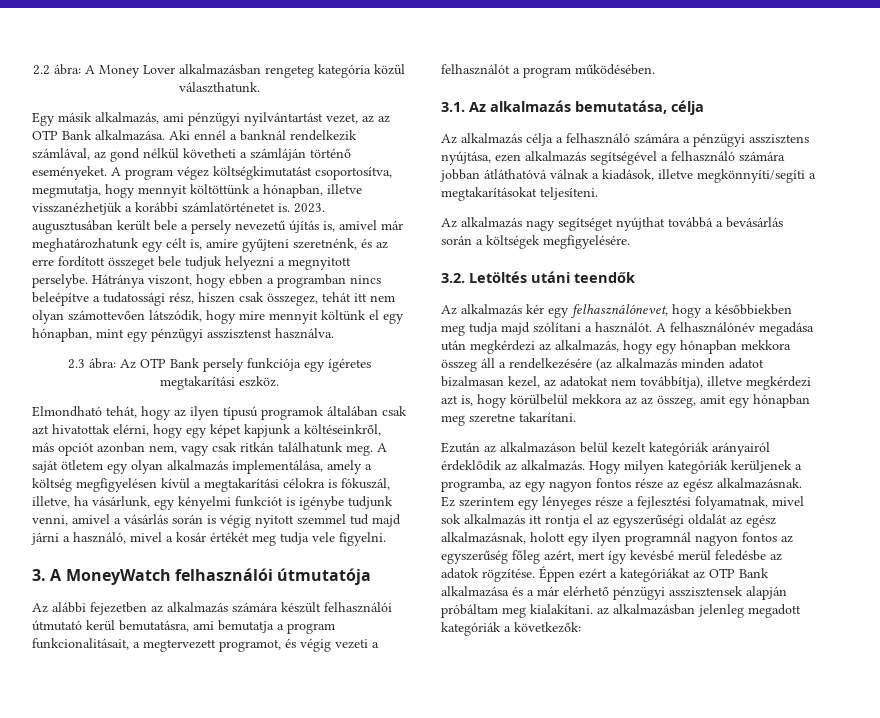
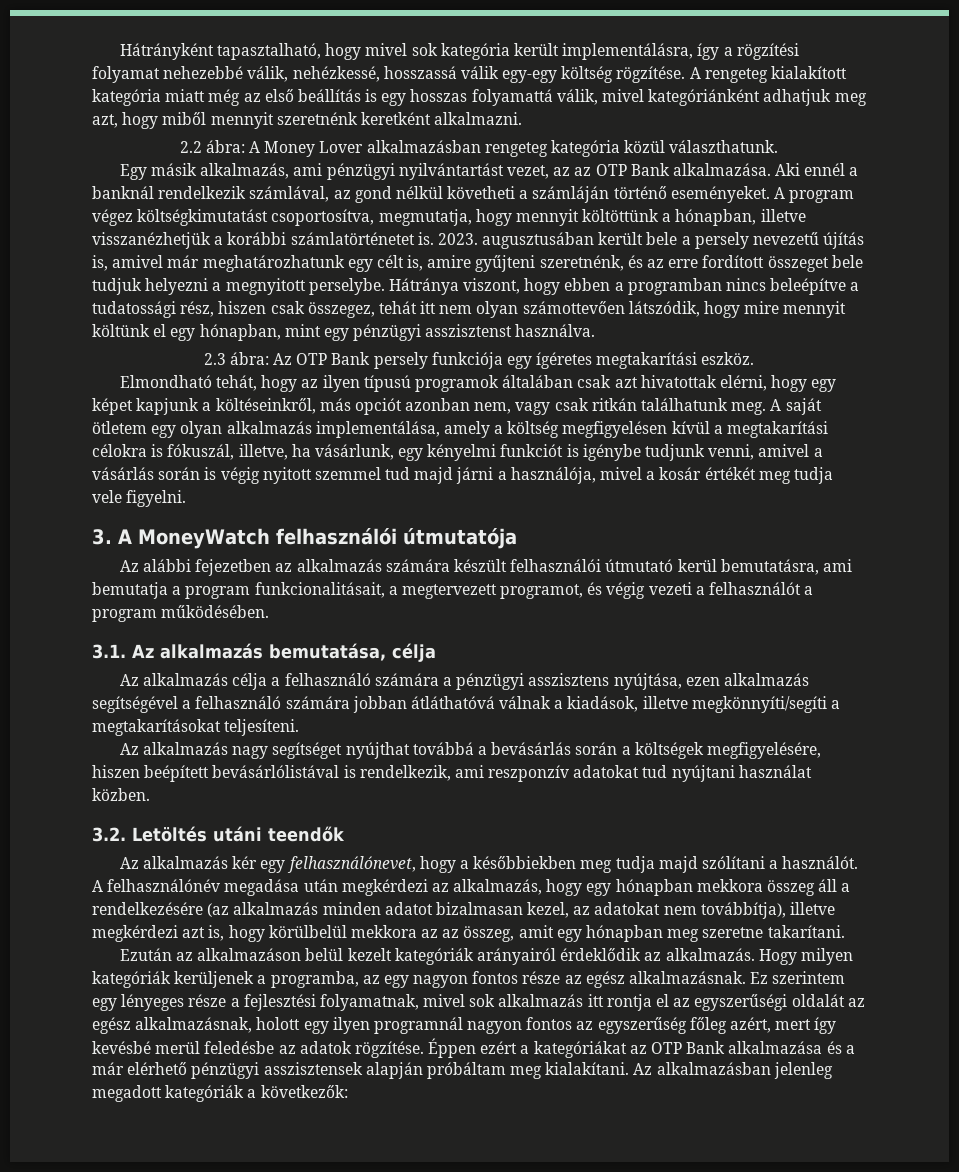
(33, 70) none -> [119,43,799,60] [92,66,848,83] [92,89,867,106] [92,112,523,129] Hátrányként tapasztalható, hogy mivel sok kategória került implementálásra, így a rögzítési folyamat nehezebbé válik, nehézkessé, hosszassá válik egy-egy költség rögzítése. A rengeteg kialakított kategória miatt még az első beállítás is egy hosszas folyamattá válik, mivel kategóriánként adhatjuk meg azt, hogy miből mennyit szeretnénk keretként alkalmazni. //
[73,532,126,544] használó, -> [510,467,596,484] használója,
[543,235,630,249] megfigyelésére. -> [706,742,821,759] [92,765,812,782] [92,788,150,801] megfigyelésére, hiszen beépített bevásárlólistával is rendelkezik, ami reszponzív adatokat tud nyújtani használat közben.
[597,607,609,615] az -> [633,1063,653,1075] Az

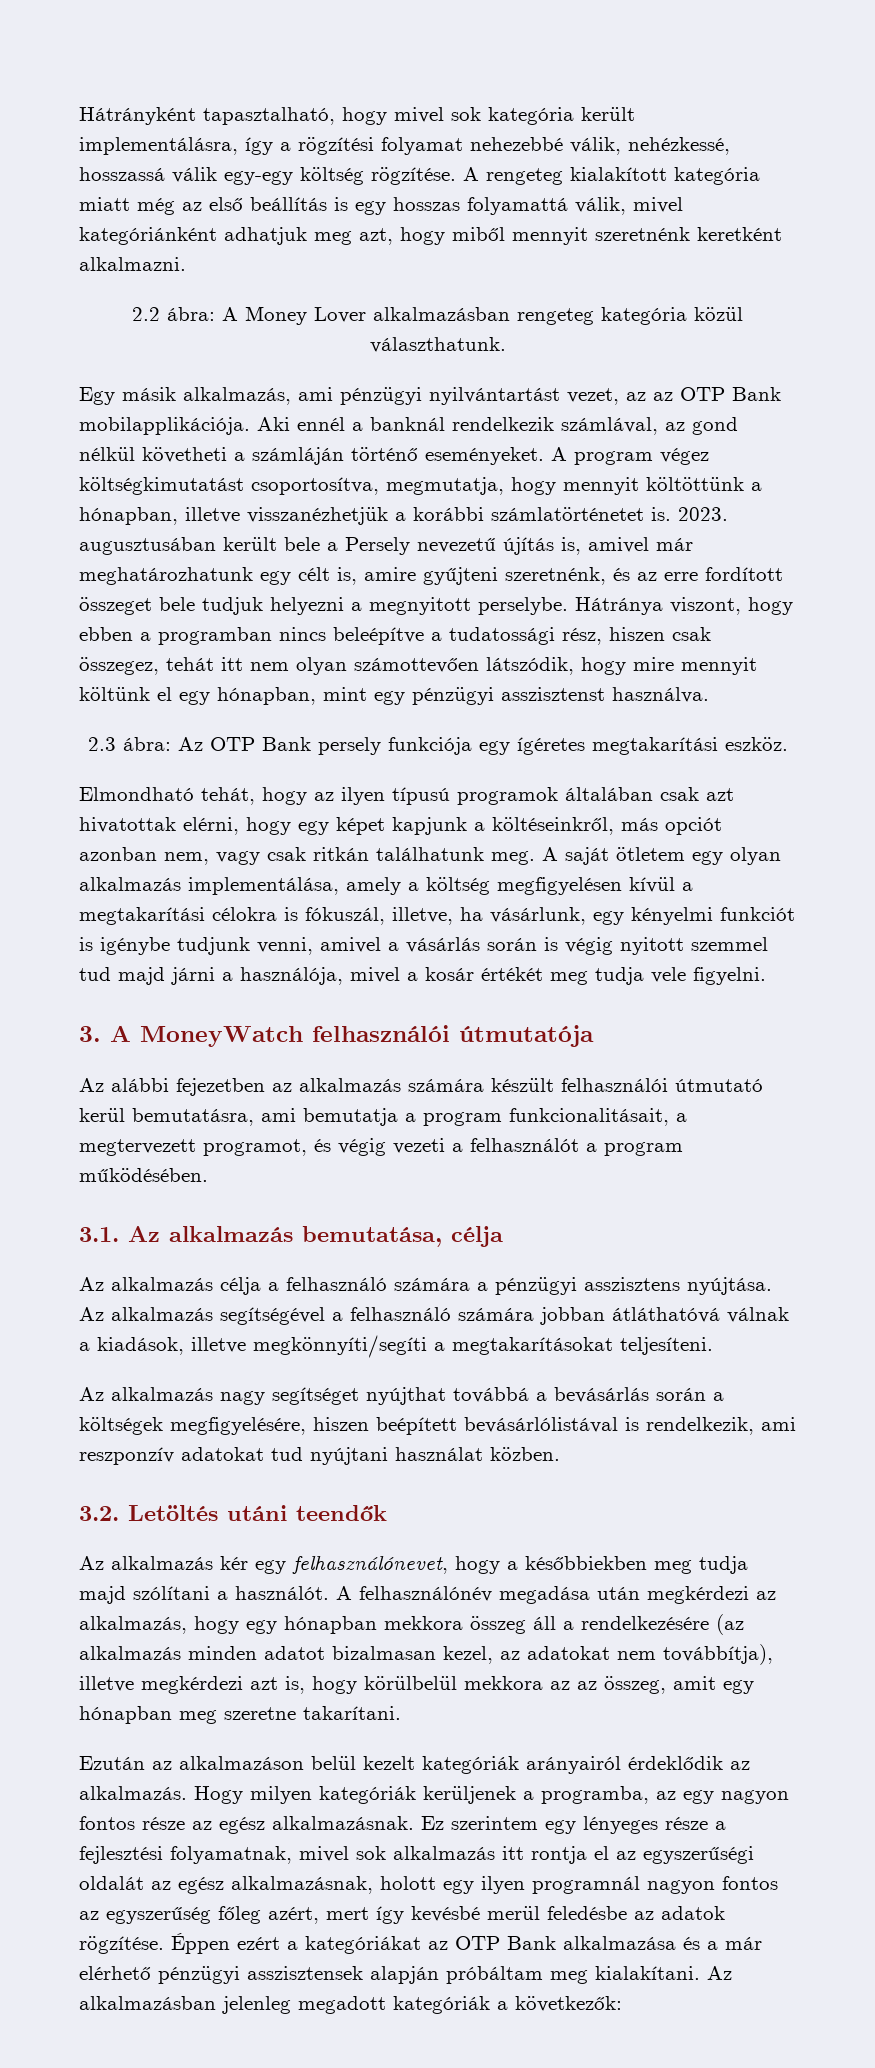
[672,163,771,176] alkalmazása. -> [79,417,250,435] mobilapplikációja.
[694,232,749,249] persely -> [345,537,410,555] Persely
[613,673,720,690] nyújtása, ezen -> [687,1277,772,1295] [79,1307,104,1321] nyújtása. Az

